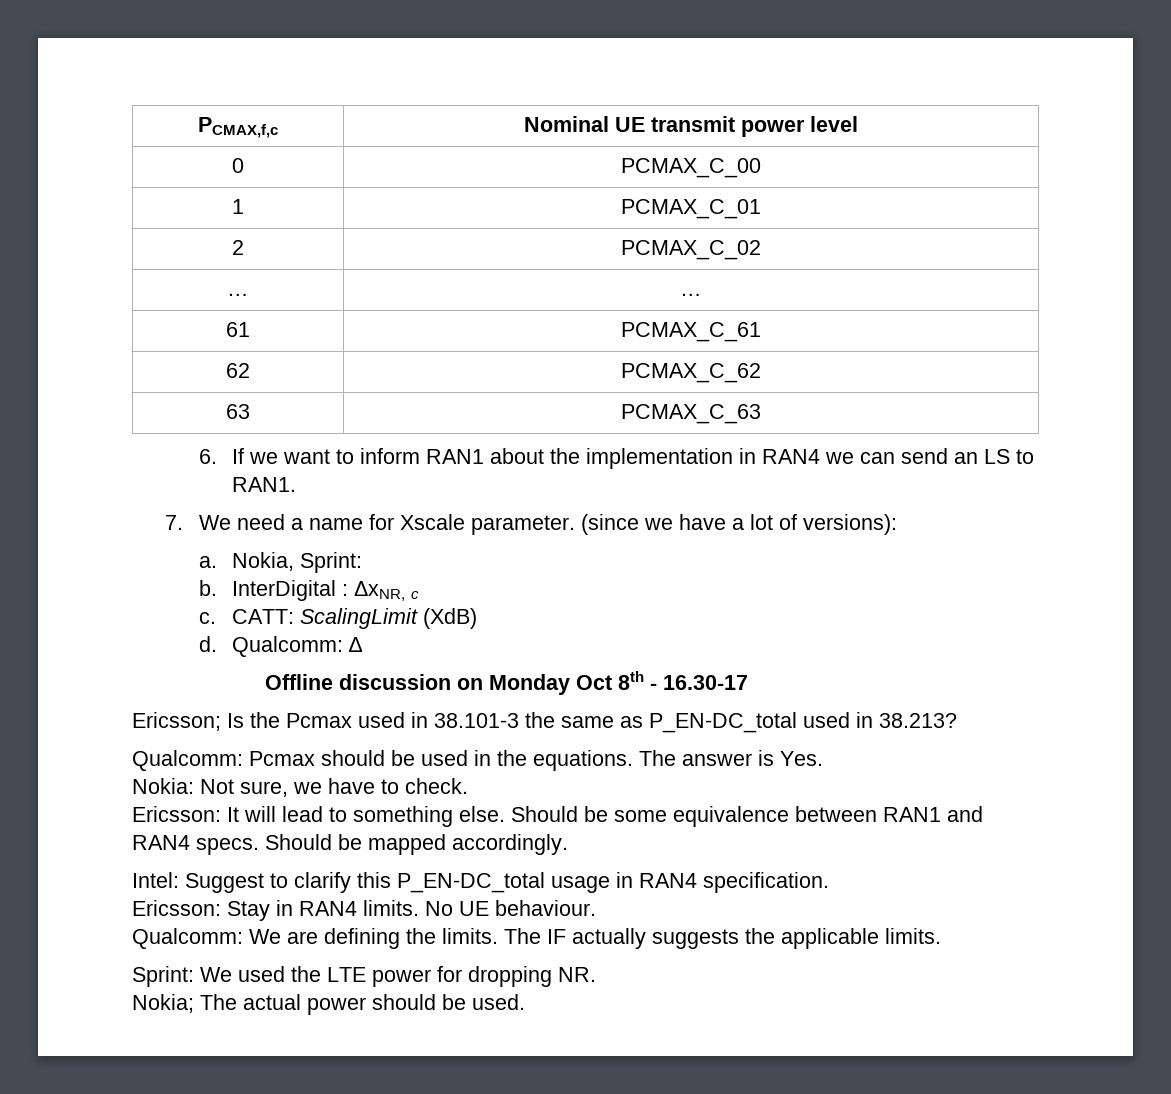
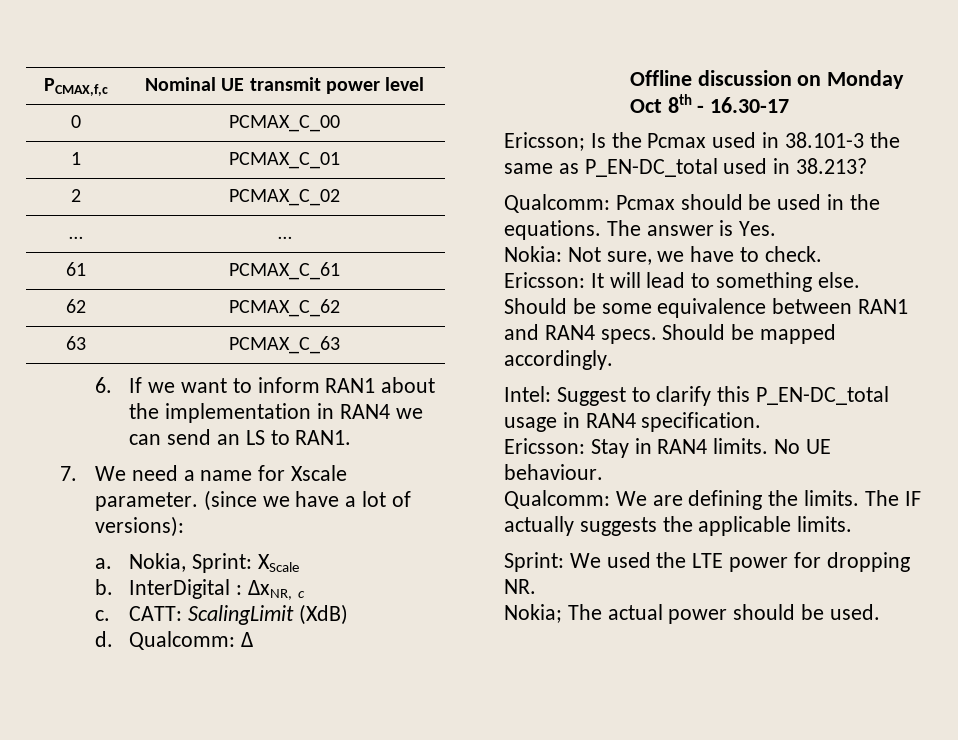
(362, 562) none -> [258,554,300,572] XScale

